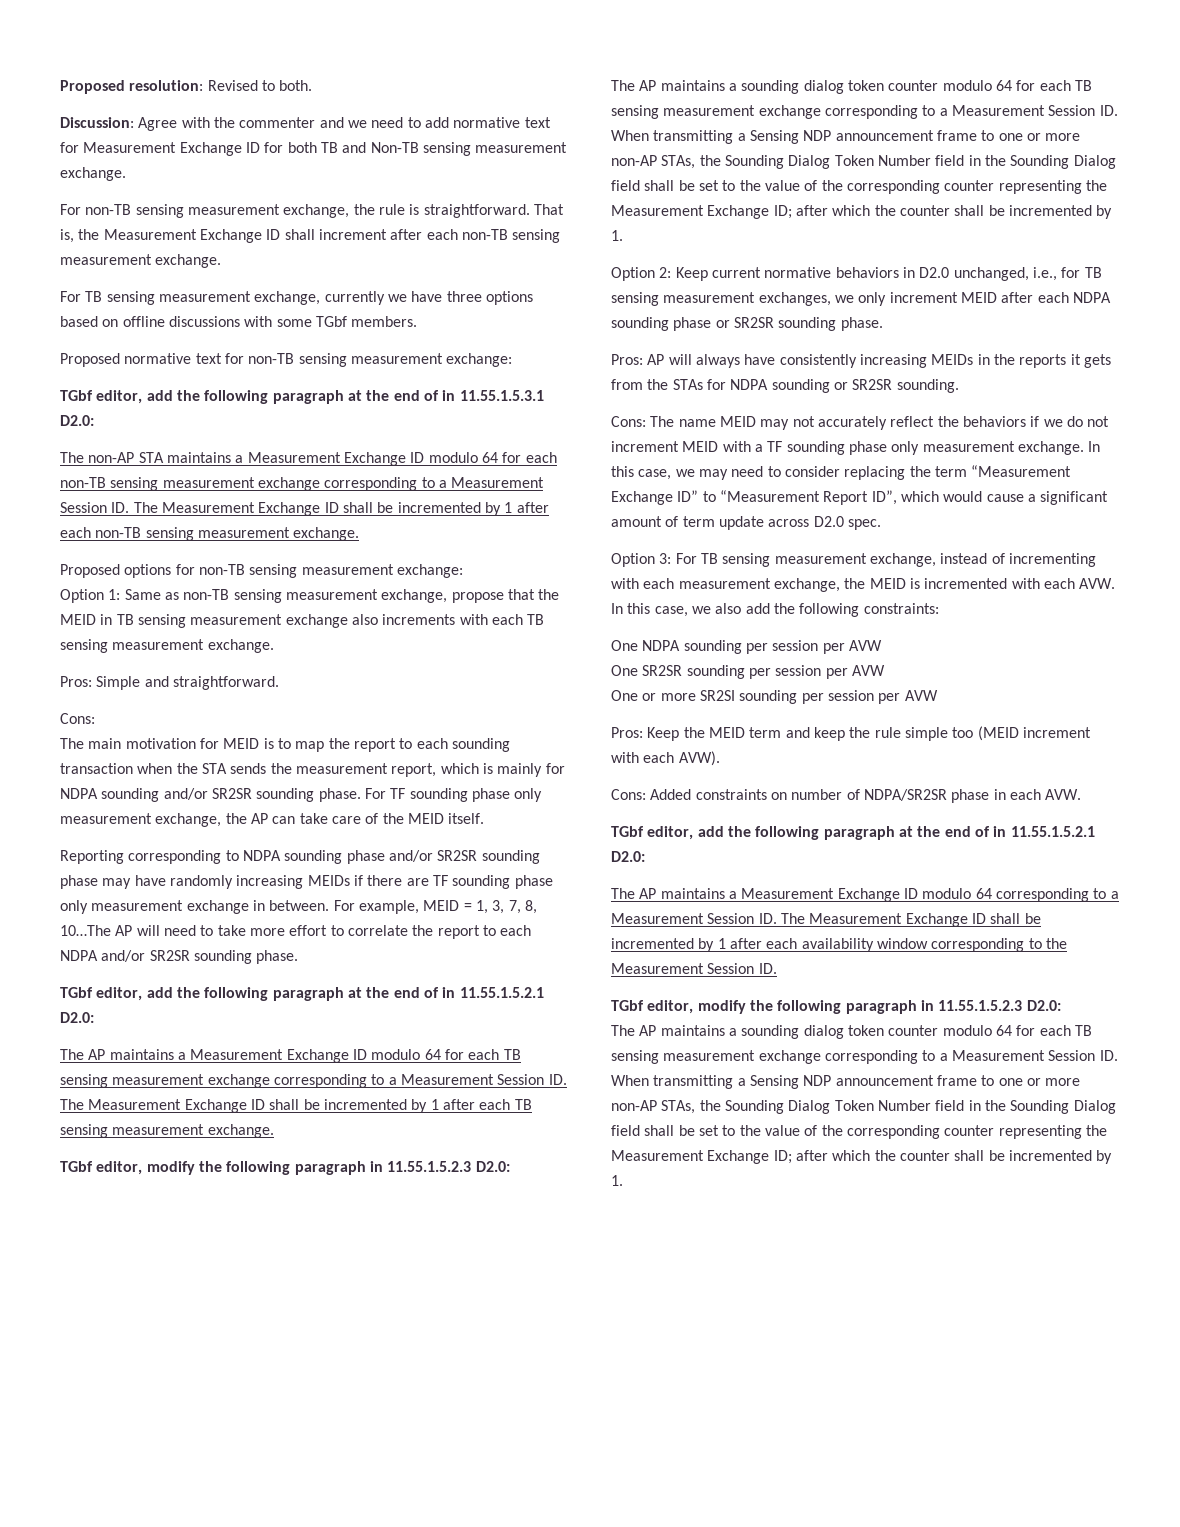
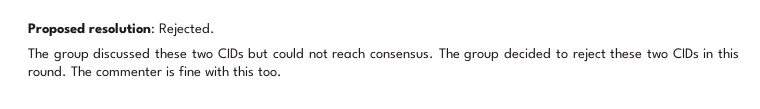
[207,80,313,91] [60,117,551,131] [60,142,568,156] [60,167,126,181] [60,204,564,218] [60,229,561,243] [60,254,222,268] [60,291,533,305] [60,316,418,327] [60,353,513,367] [60,390,544,404] [60,415,94,426] [60,452,557,466] [60,477,545,491] [60,502,549,516] [60,527,360,541] [60,564,463,578] [60,589,560,603] [60,614,545,628] [60,639,274,653] [60,676,279,690] [60,713,95,724] [60,738,510,752] [60,763,565,777] [60,788,543,802] [60,813,485,827] [60,850,540,864] [60,875,553,889] [60,900,537,914] [60,925,532,939] [60,950,299,964] [60,987,544,1001] [60,1012,94,1023] [60,1049,521,1063] [60,1074,567,1088] [60,1099,532,1113] [60,1124,274,1138] [60,1161,510,1175] [611,80,1092,94] [611,105,1118,119] [611,130,1081,144] [611,155,1116,169] [611,180,1107,194] [611,205,1113,219] [611,230,623,241] [611,267,1102,281] [611,292,1111,306] [611,317,883,331] [611,354,1111,368] [611,379,959,393] [611,416,1110,430] [611,441,1101,455] [611,465,1072,480] [611,490,1109,505] [611,516,881,530] [611,553,1096,567] [611,578,1116,592] [611,603,939,617] [611,640,882,654] [611,665,885,679] [611,690,938,704] [611,726,1091,741] [611,751,720,766] [611,789,1082,803] [611,826,1095,840] [611,851,645,862] [611,888,1119,902] [611,913,1041,927] [611,938,1067,952] [611,963,777,974] [611,1000,1061,1014] [611,1025,1092,1039] [611,1050,1118,1064] [611,1075,1081,1089] [611,1100,1116,1114] [611,1125,1107,1139] [611,1150,1113,1164] [611,1175,623,1186] Revised to both. // Discussion: Agree with the commenter and we need to add normative text for Measurement Exchange ID for both TB and Non-TB sensing measurement exchange. // For non-TB sensing measurement exchange, the rule is straightforward. That is, the Measurement Exchange ID shall increment after each non-TB sensing measurement exchange. // For TB sensing measurement exchange, currently we have three options based on offline discussions with some TGbf members. // Proposed normative text for non-TB sensing measurement exchange: // TGbf editor, add the following paragraph at the end of in 11.55.1.5.3.1 D2.0: // The non-AP STA maintains a Measurement Exchange ID modulo 64 for each non-TB sensing measurement exchange corresponding to a Measurement Session ID. The Measurement Exchange ID shall be incremented by 1 after each non-TB sensing measurement exchange. // Proposed options for non-TB sensing measurement exchange: // Option 1: Same as non-TB sensing measurement exchange, propose that the MEID in TB sensing measurement exchange also increments with each TB sensing measurement exchange. // Pros: Simple and straightforward. // Cons: // The main motivation for MEID is to map the report to each sounding transaction when the STA sends the measurement report, which is mainly for NDPA sounding and/or SR2SR sounding phase. For TF sounding phase only measurement exchange, the AP can take care of the MEID itself. // Reporting corresponding to NDPA sounding phase and/or SR2SR sounding phase may have randomly increasing MEIDs if there are TF sounding phase only measurement exchange in between. For example, MEID = 1, 3, 7, 8, 10…The AP will need to take more effort to correlate the report to each NDPA and/or SR2SR sounding phase. // TGbf editor, add the following paragraph at the end of in 11.55.1.5.2.1 D2.0: // The AP maintains a Measurement Exchange ID modulo 64 for each TB sensing measurement exchange corresponding to a Measurement Session ID. The Measurement Exchange ID shall be incremented by 1 after each TB sensing measurement exchange. // TGbf editor, modify the following paragraph in 11.55.1.5.2.3 D2.0: // The AP maintains a sounding dialog token counter modulo 64 for each TB sensing measurement exchange corresponding to a Measurement Session ID. When transmitting a Sensing NDP announcement frame to one or more non-AP STAs, the Sounding Dialog Token Number field in the Sounding Dialog field shall be set to the value of the corresponding counter representing the Measurement Exchange ID; after which the counter shall be incremented by 1. // Option 2: Keep current normative behaviors in D2.0 unchanged, i.e., for TB sensing measurement exchanges, we only increment MEID after each NDPA sounding phase or SR2SR sounding phase. // Pros: AP will always have consistently increasing MEIDs in the reports it gets from the STAs for NDPA sounding or SR2SR sounding. // Cons: The name MEID may not accurately reflect the behaviors if we do not increment MEID with a TF sounding phase only measurement exchange. In this case, we may need to consider replacing the term “Measurement Exchange ID” to “Measurement Report ID”, which would cause a significant amount of term update across D2.0 spec. // Option 3: For TB sensing measurement exchange, instead of incrementing with each measurement exchange, the MEID is incremented with each AVW. In this case, we also add the following constraints: // One NDPA sounding per session per AVW // One SR2SR sounding per session per AVW // One or more SR2SI sounding per session per AVW // Pros: Keep the MEID term and keep the rule simple too (MEID increment with each AVW). // Cons: Added constraints on number of NDPA/SR2SR phase in each AVW. // TGbf editor, add the following paragraph at the end of in 11.55.1.5.2.1 D2.0: // The AP maintains a Measurement Exchange ID modulo 64 corresponding to a Measurement Session ID. The Measurement Exchange ID shall be incremented by 1 after each availability window corresponding to the Measurement Session ID. // TGbf editor, modify the following paragraph in 11.55.1.5.2.3 D2.0: // The AP maintains a sounding dialog token counter modulo 64 for each TB sensing measurement exchange corresponding to a Measurement Session ID. When transmitting a Sensing NDP announcement frame to one or more non-AP STAs, the Sounding Dialog Token Number field in the Sounding Dialog field shall be set to the value of the corresponding counter representing the Measurement Exchange ID; after which the counter shall be incremented by 1. -> [159,23,215,37] [28,48,740,62] [28,65,282,77] Rejected. // The group discussed these two CIDs but could not reach consensus. The group decided to reject these two CIDs in this round. The commenter is fine with this too.

